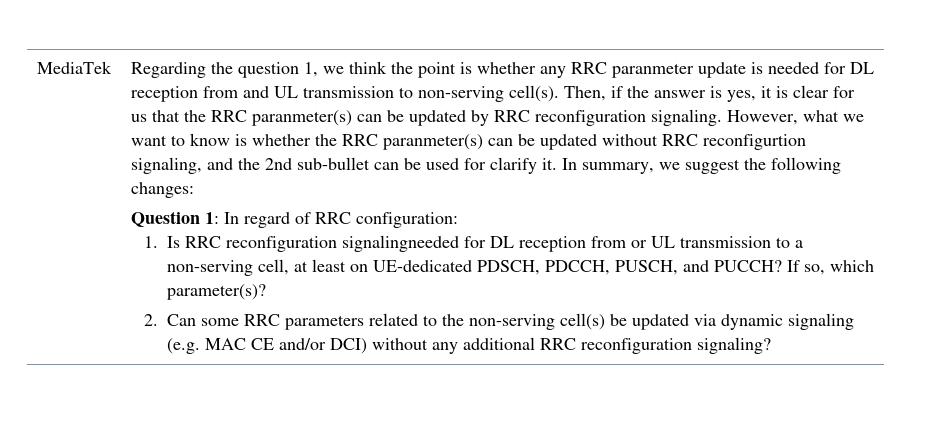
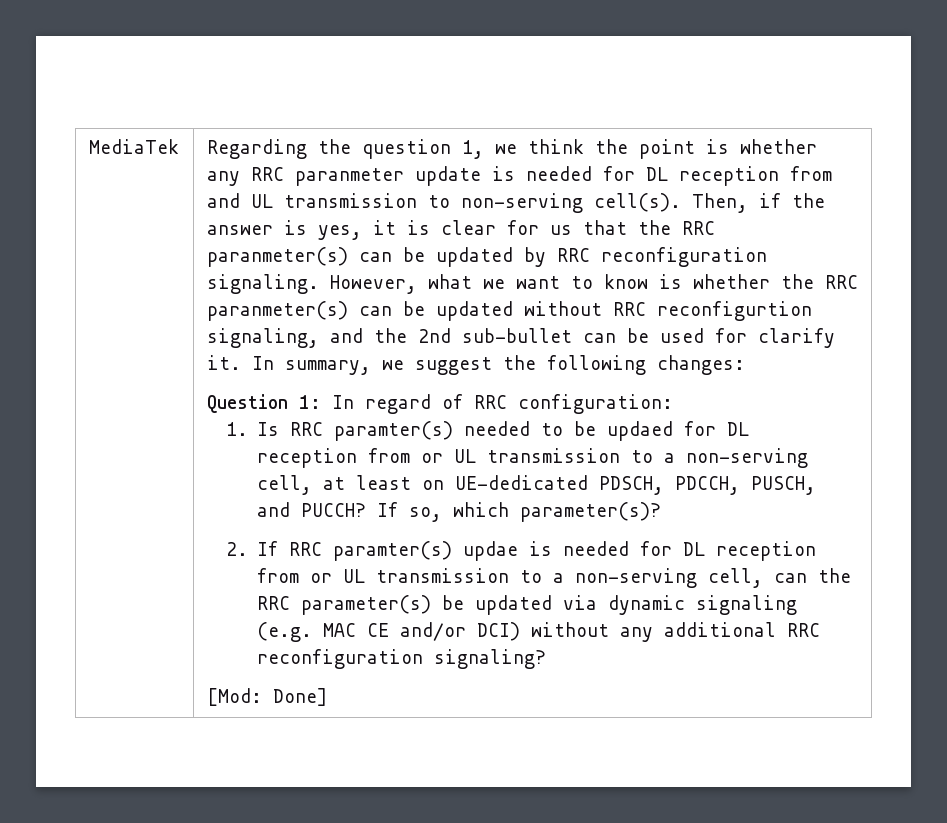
[225,235,459,252] reconfiguration signalingneeded -> [334,421,674,441] paramter(s) needed to be updaed
[166,313,605,330] Can some RRC parameters related to the non-serving cell(s) -> [257,541,817,561] [257,568,852,588] [257,595,432,615] If RRC paramter(s) updae is needed for DL reception from or UL transmission to a non-serving cell, can the RRC parameter(s)
(771, 345) none -> [206,688,327,706] // [Mod: Done]

